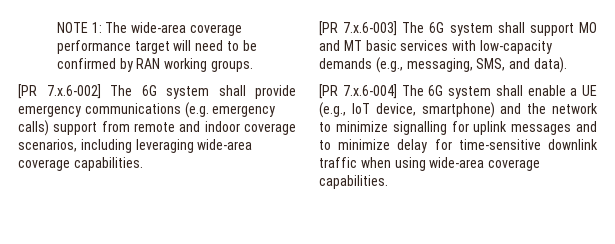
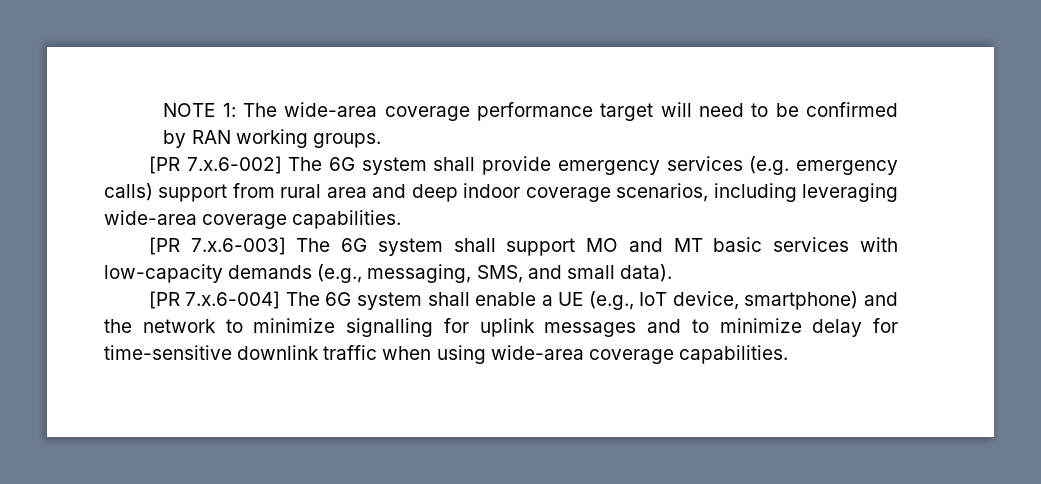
[84,103,181,114] communications -> [666,156,743,171] services
[134,121,201,132] remote and -> [280,184,458,202] rural area and deep
(531, 63) none -> [566,265,615,279] small

